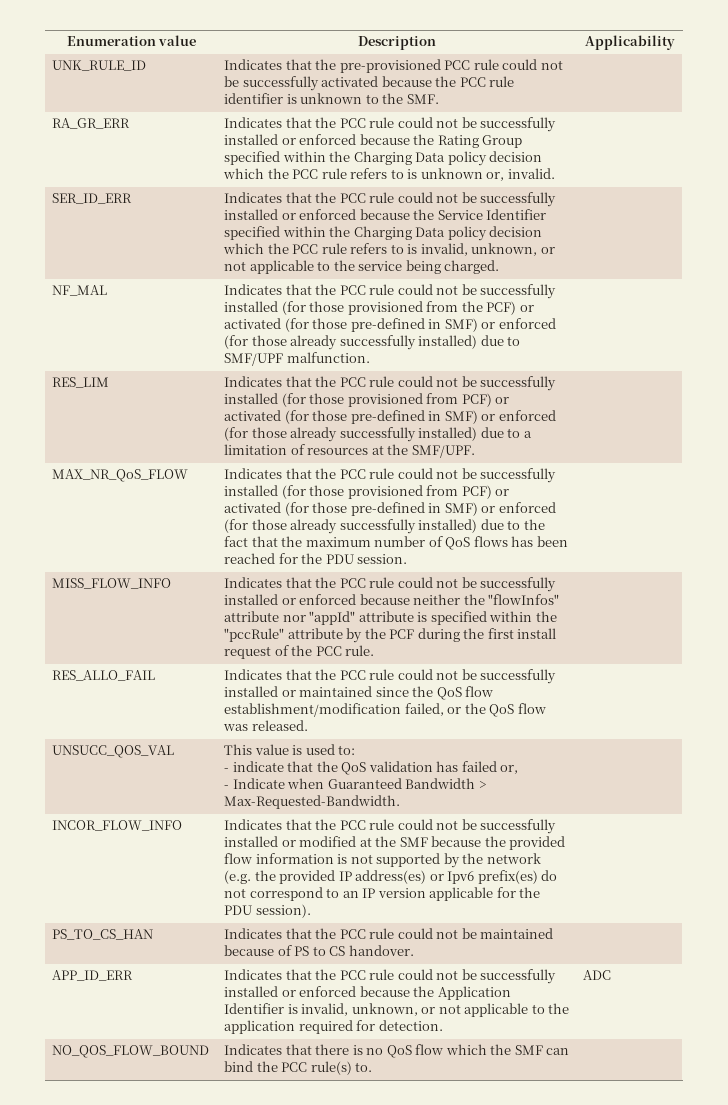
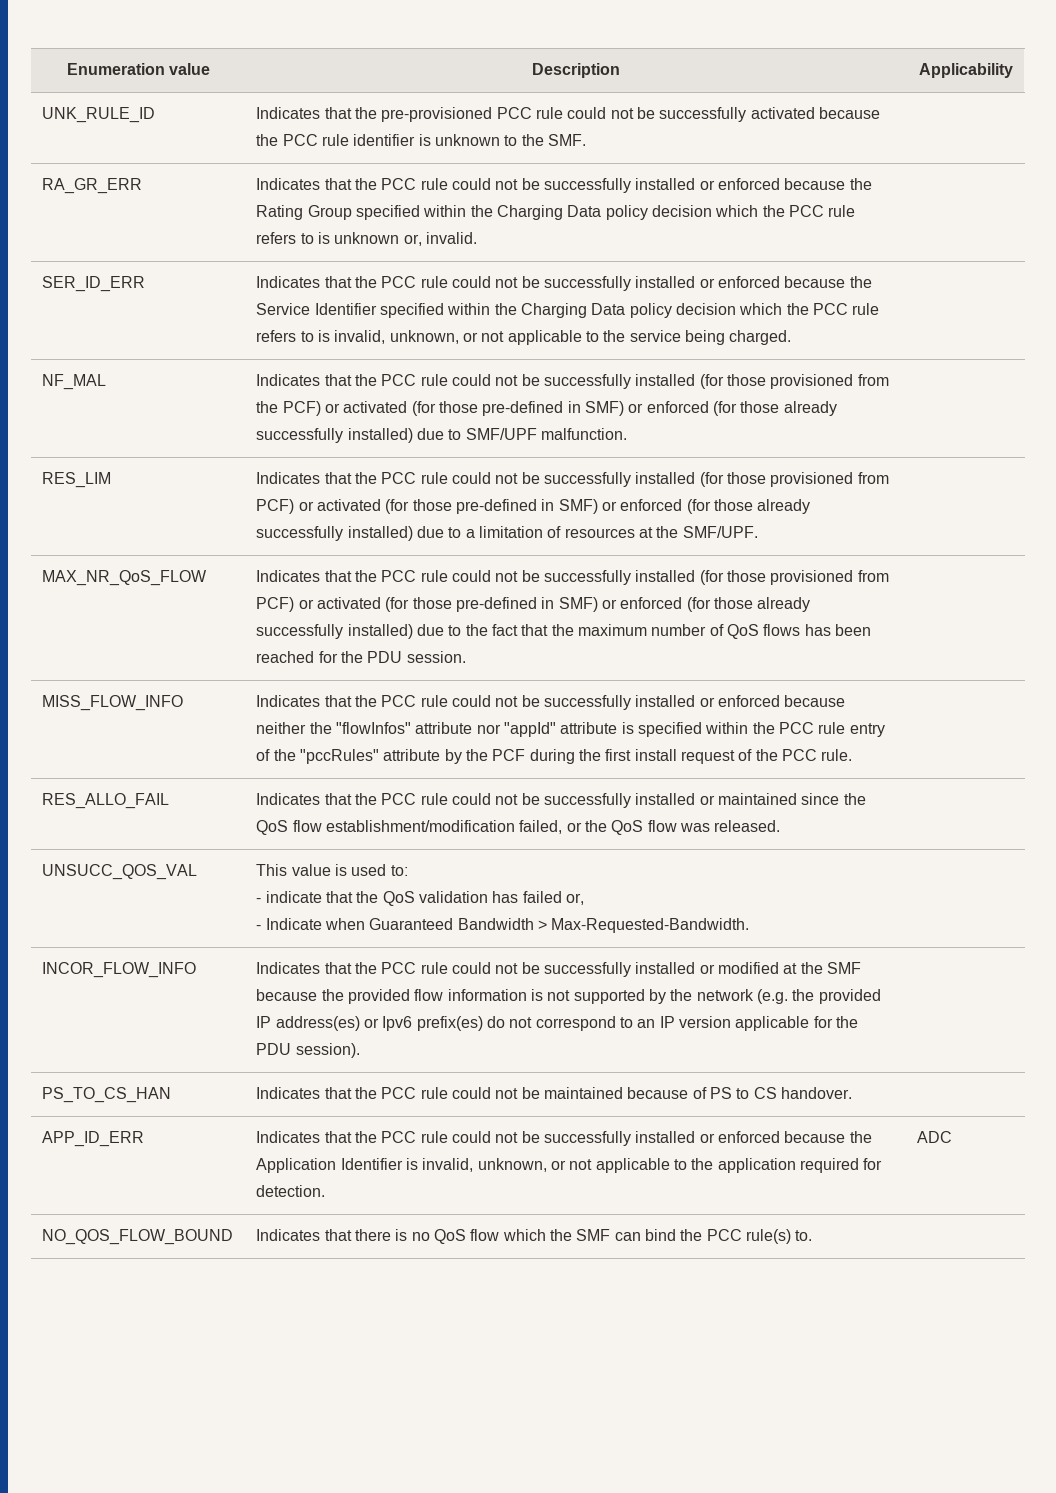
[224,628,285,642] "pccRule" -> [778,722,885,737] [256,749,380,764] PCC rule entry of the "pccRules"

